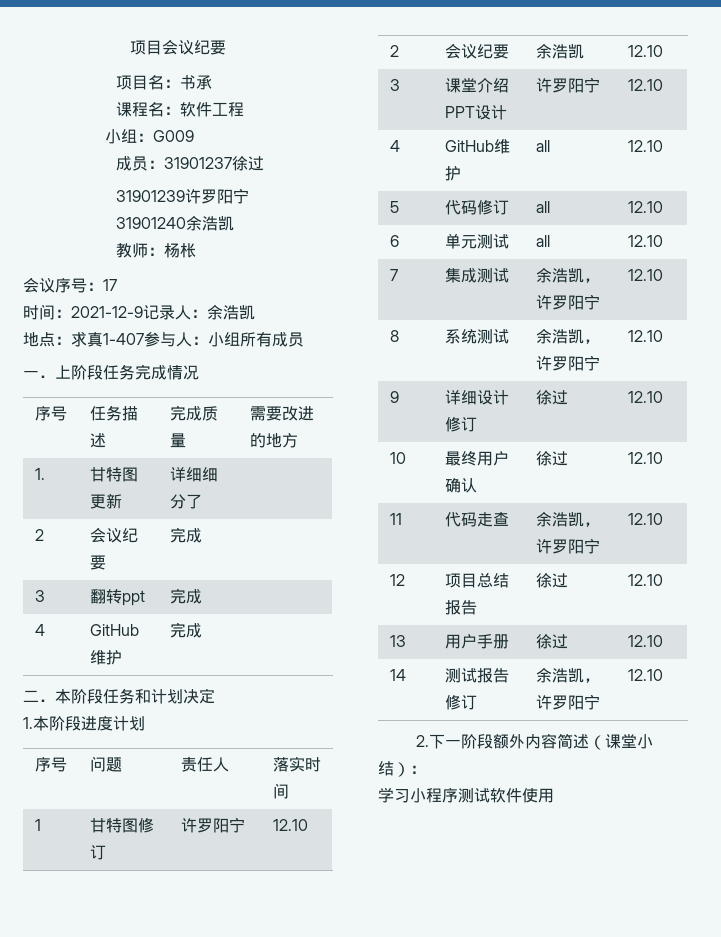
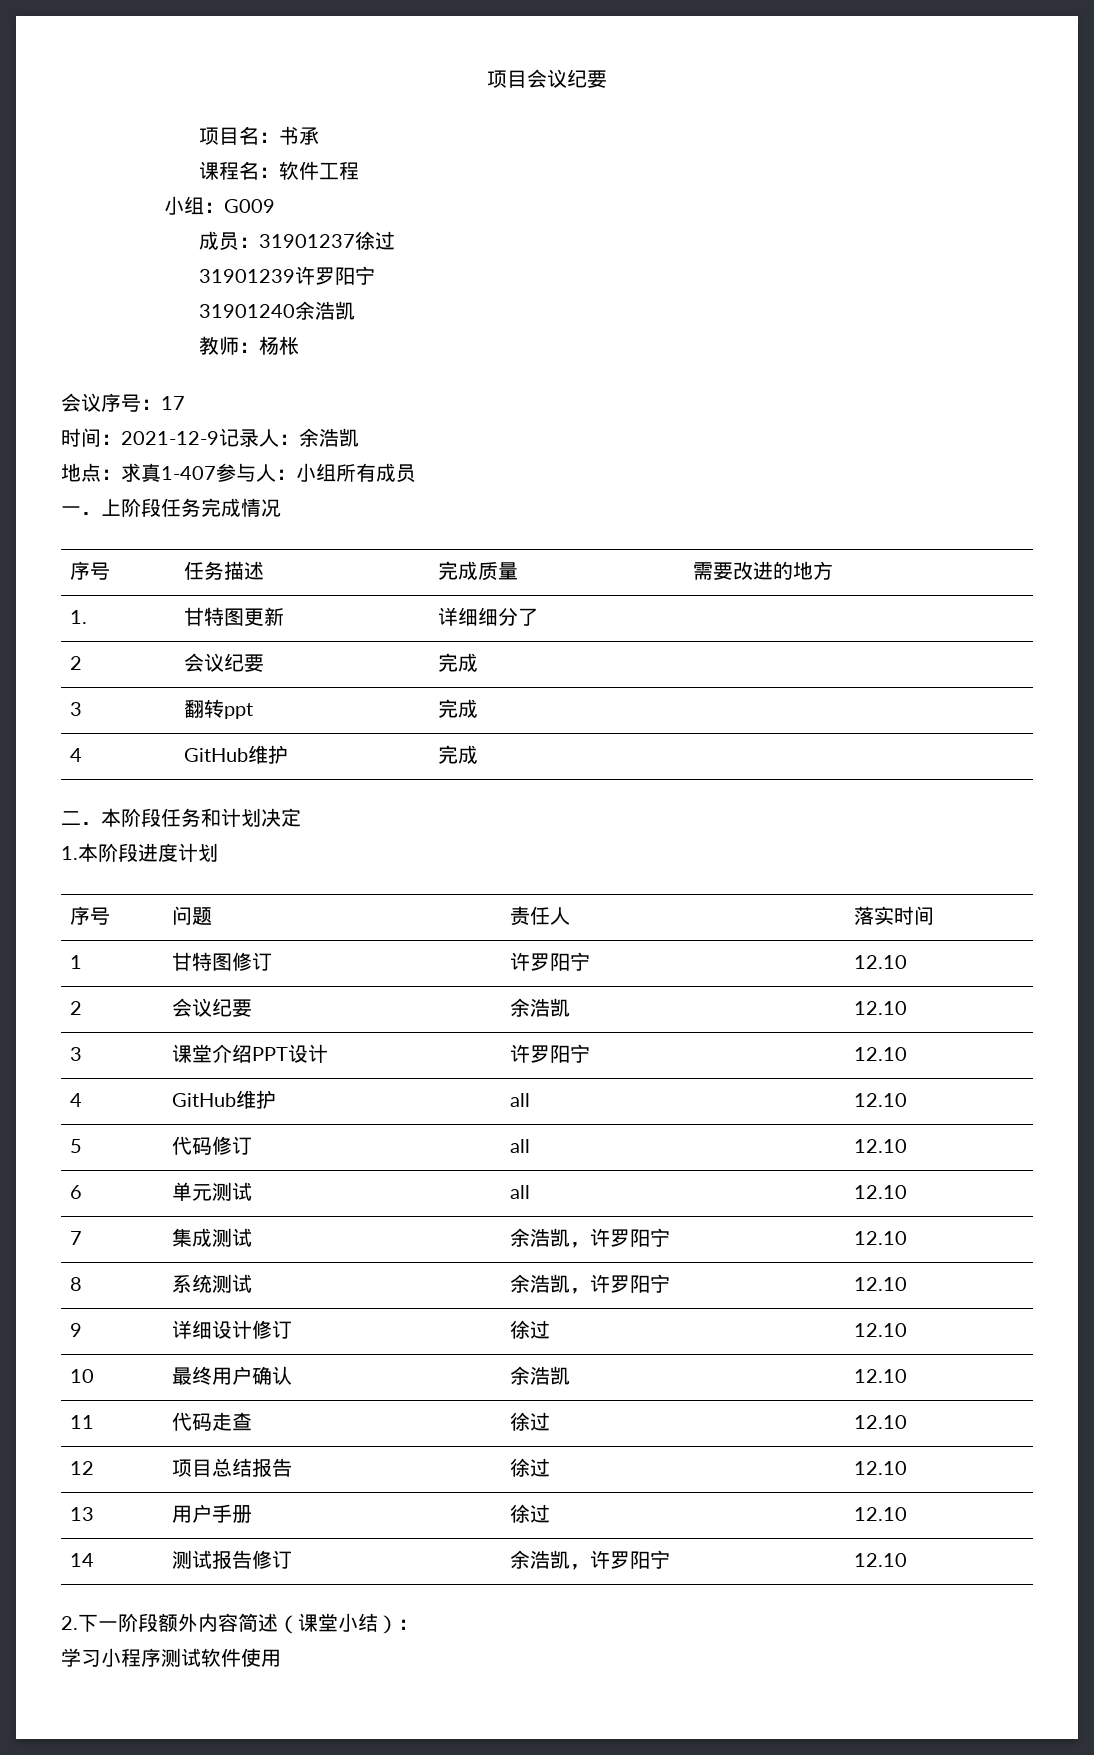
[535,451,568,466] 徐过 -> [509,1366,570,1385] 余浩凯
[535,512,600,527] [535,538,600,554] 余浩凯，许罗阳宁 -> [509,1412,550,1431] 徐过

